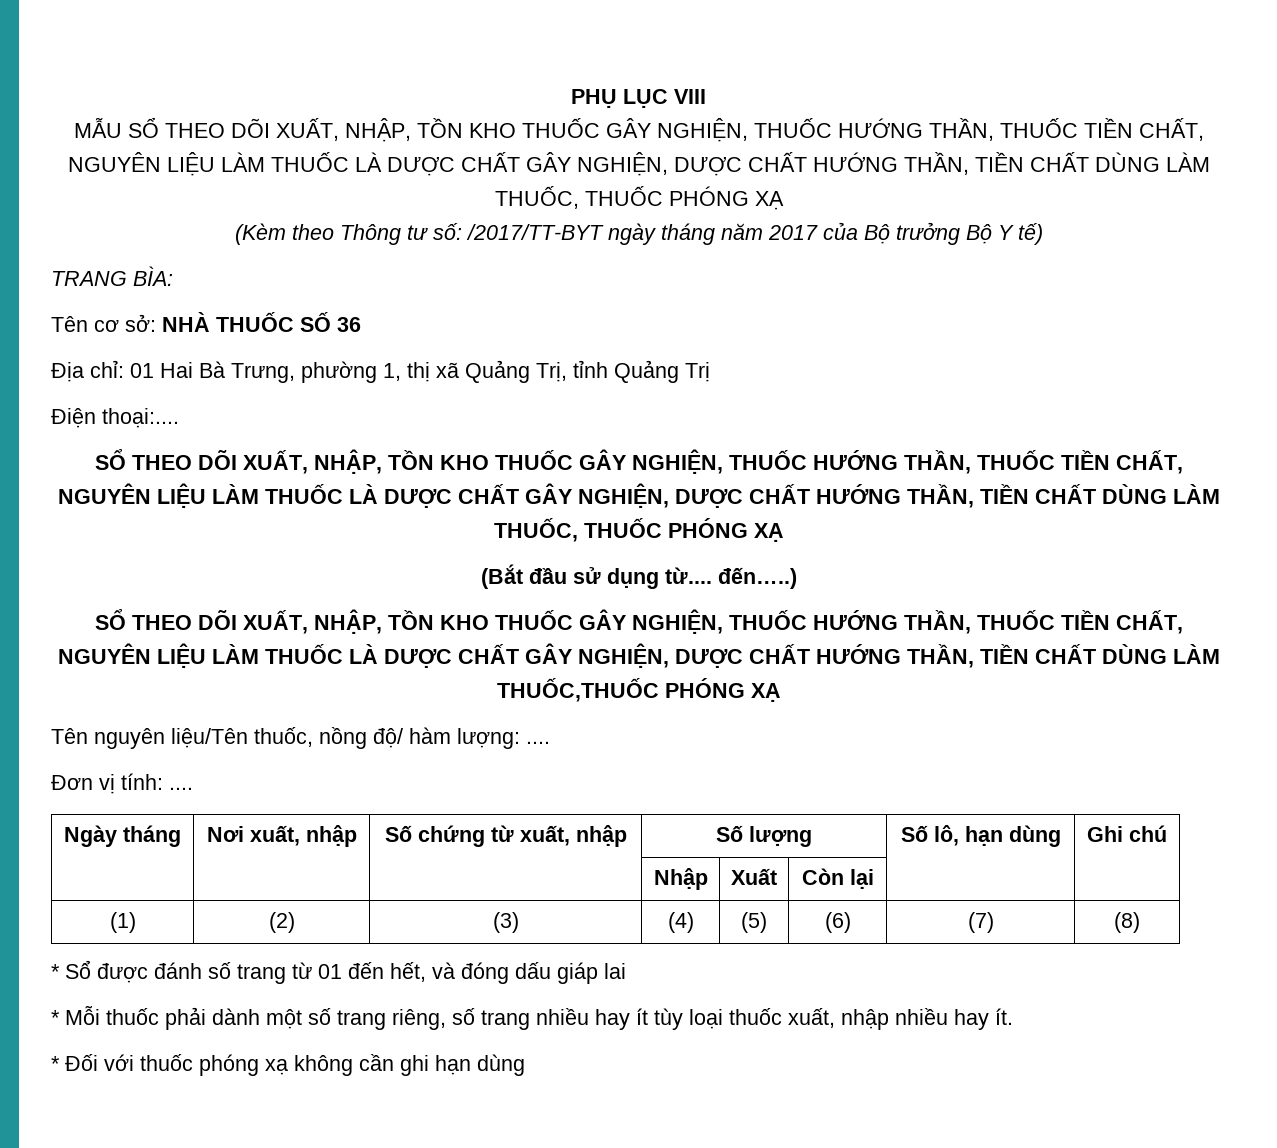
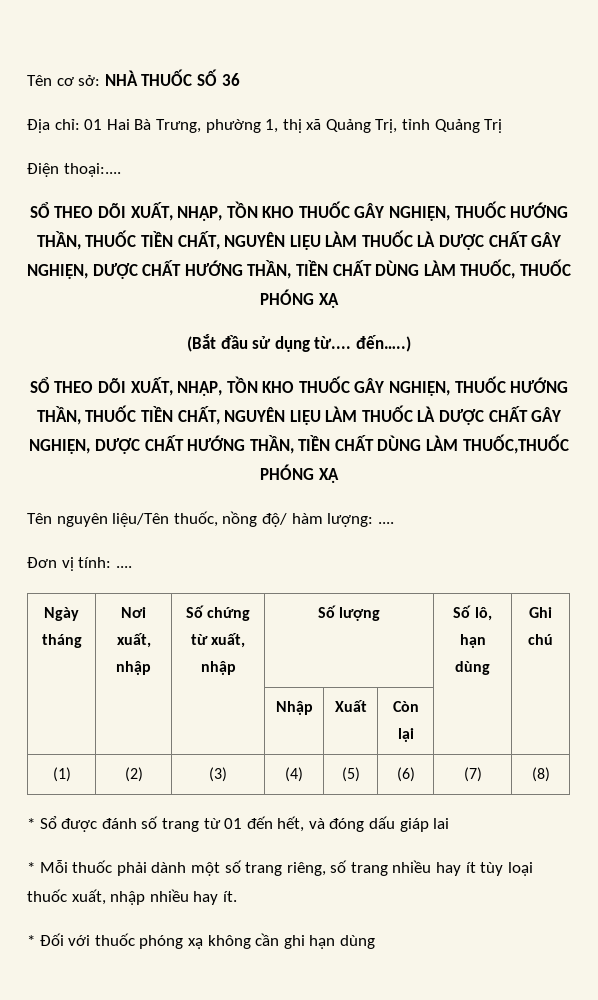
[571,89,706,108] [73,117,1204,142] [67,152,1210,176] [494,186,784,210] [234,222,1043,245] [51,266,173,286] PHỤ LỤC VIII // MẪU SỔ THEO DÕI XUẤT, NHẬP, TỒN KHO THUỐC GÂY NGHIỆN, THUỐC HƯỚNG THẦN, THUỐC TIỀN CHẤT, NGUYÊN LIỆU LÀM THUỐC LÀ DƯỢC CHẤT GÂY NGHIỆN, DƯỢC CHẤT HƯỚNG THẦN, TIỀN CHẤT DÙNG LÀM THUỐC, THUỐC PHÓNG XẠ // (Kèm theo Thông tư số: /2017/TT-BYT ngày tháng năm 2017 của Bộ trưởng Bộ Y tế) // TRANG BÌA: // -> (27, 80) none

